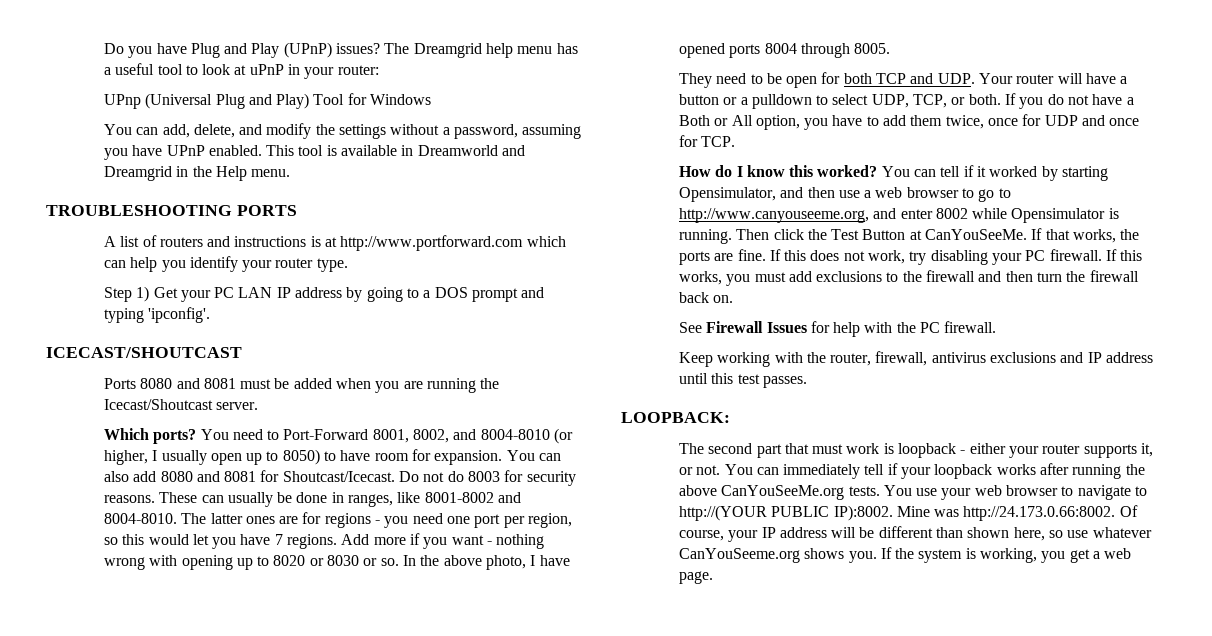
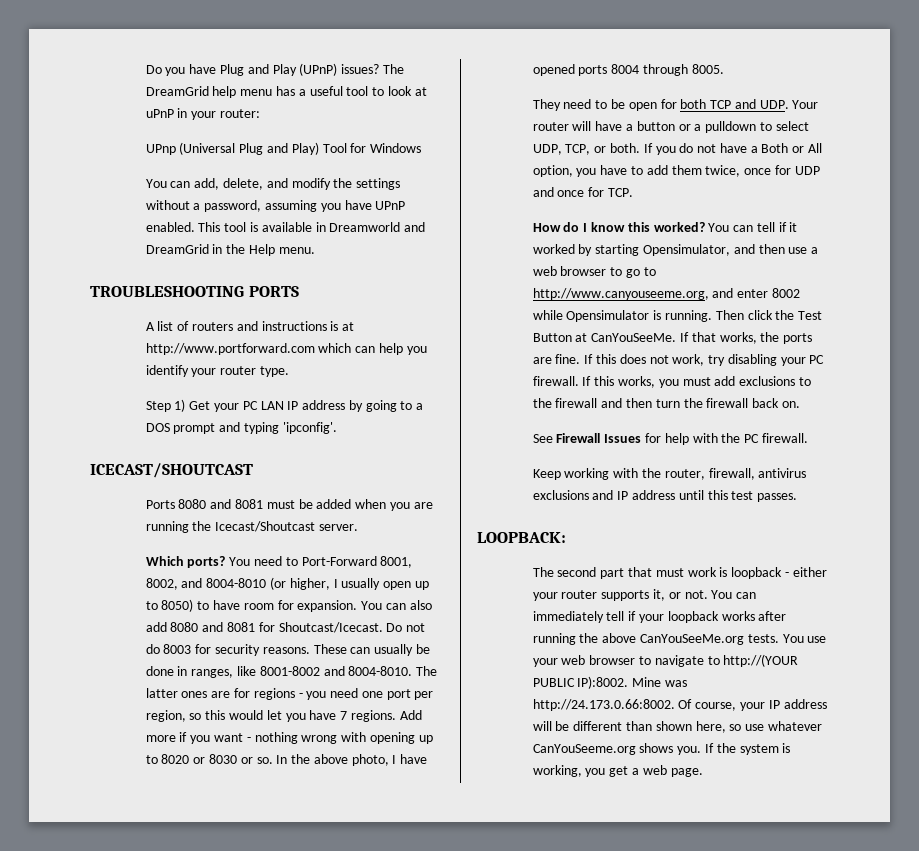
[413,43,482,58] Dreamgrid -> [145,86,209,96] DreamGrid
[103,166,172,181] Dreamgrid -> [145,244,209,254] DreamGrid

